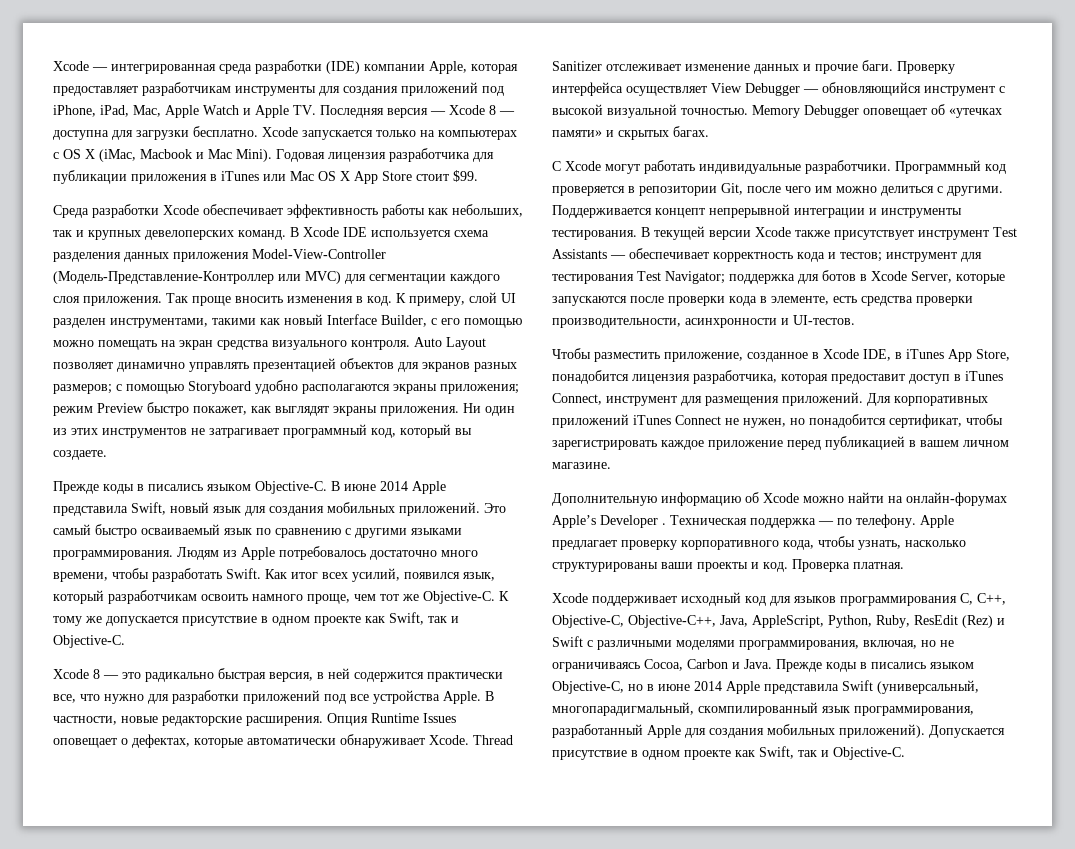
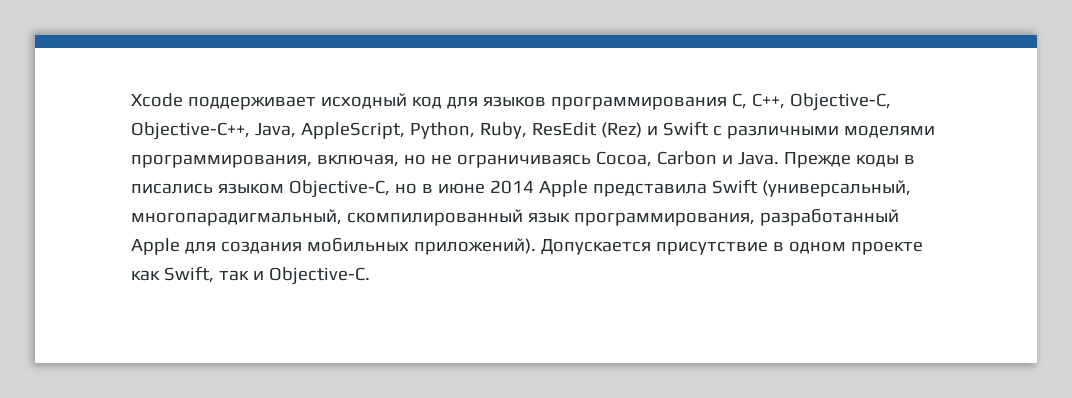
[53,60,518,74] [53,82,504,96] [53,105,515,118] [53,126,517,140] [53,148,494,162] [53,170,478,184] [53,204,523,218] [53,227,489,240] [53,249,386,262] [53,271,500,284] [53,292,516,306] [53,314,522,328] [53,337,486,350] [53,358,517,372] [53,380,519,394] [53,402,515,416] [53,424,472,438] [53,450,107,460] [53,481,446,494] [53,502,506,516] [53,524,462,538] [53,546,478,560] [53,568,495,582] [53,590,509,604] [53,612,459,626] [53,635,125,648] [53,668,503,682] [53,690,494,704] [53,713,456,726] [53,734,513,748] [552,60,955,74] [552,82,1005,96] [552,104,1002,118] [552,126,709,140] [552,160,1006,174] [552,183,1003,196] [552,204,962,218] [552,226,1017,240] [552,248,982,262] [552,270,1005,284] [552,296,973,306] [552,315,855,328] [552,348,1010,362] [552,370,1003,384] [552,392,988,406] [552,414,1003,428] [552,436,1009,450] [552,462,611,469] [552,492,1007,506] [552,514,954,528] [552,536,966,550] [552,559,904,572] [552,593,588,603] Xcode — интегрированная среда разработки (IDE) компании Apple, которая предоставляет разработчикам инструменты для создания приложений под iPhone, iPad, Mac, Apple Watch и Apple TV. Последняя версия — Xcode 8 — доступна для загрузки бесплатно. Xcode запускается только на компьютерах с OS X (iMac, Macbook и Mac Mini). Годовая лицензия разработчика для публикации приложения в iTunes или Mac OS X App Store стоит $99. // Среда разработки Xcode обеспечивает эффективность работы как небольших, так и крупных девелоперских команд. В Xcode IDE используется схема разделения данных приложения Model-View-Controller (Модель-Представление-Контроллер или MVC) для сегментации каждого слоя приложения. Так проще вносить изменения в код. К примеру, слой UI разделен инструментами, такими как новый Interface Builder, с его помощью можно помещать на экран средства визуального контроля. Auto Layout позволяет динамично управлять презентацией объектов для экранов разных размеров; с помощью Storyboard удобно располагаются экраны приложения; режим Preview быстро покажет, как выглядят экраны приложения. Ни один из этих инструментов не затрагивает программный код, который вы создаете. // Прежде коды в писались языком Objective-C. В июне 2014 Apple представила Swift, новый язык для создания мобильных приложений. Это самый быстро осваиваемый язык по сравнению с другими языками программирования. Людям из Apple потребовалось достаточно много времени, чтобы разработать Swift. Как итог всех усилий, появился язык, который разработчикам освоить намного проще, чем тот же Objective-C. К тому же допускается присутствие в одном проекте как Swift, так и Objective-C. // Xcode 8 — это радикально быстрая версия, в ней содержится практически все, что нужно для разработки приложений под все устройства Apple. В частности, новые редакторские расширения. Опция Runtime Issues оповещает о дефектах, которые автоматически обнаруживает Xcode. Thread Sanitizer отслеживает изменение данных и прочие баги. Проверку интерфейса осуществляет View Debugger — обновляющийся инструмент с высокой визуальной точностью. Memory Debugger оповещает об «утечках памяти» и скрытых багах. // С Xcode могут работать индивидуальные разработчики. Программный код проверяется в репозитории Git, после чего им можно делиться с другими. Поддерживается концепт непрерывной интеграции и инструменты тестирования. В текущей версии Xcode также присутствует инструмент Test Assistants — обеспечивает корректность кода и тестов; инструмент для тестирования Test Navigator; поддержка для ботов в Xcode Server, которые запускаются после проверки кода в элементе, есть средства проверки производительности, асинхронности и UI-тестов. // Чтобы разместить приложение, созданное в Xcode IDE, в iTunes App Store, понадобится лицензия разработчика, которая предоставит доступ в iTunes Connect, инструмент для размещения приложений. Для корпоративных приложений iTunes Connect не нужен, но понадобится сертификат, чтобы зарегистрировать каждое приложение перед публикацией в вашем личном магазине. // Дополнительную информацию об Xcode можно найти на онлайн-форумах Apple’s Developer . Техническая поддержка — по телефону. Apple предлагает проверку корпоративного кода, чтобы узнать, насколько структурированы ваши проекты и код. Проверка платная. // Xcode -> [131,93,183,107] Xcode

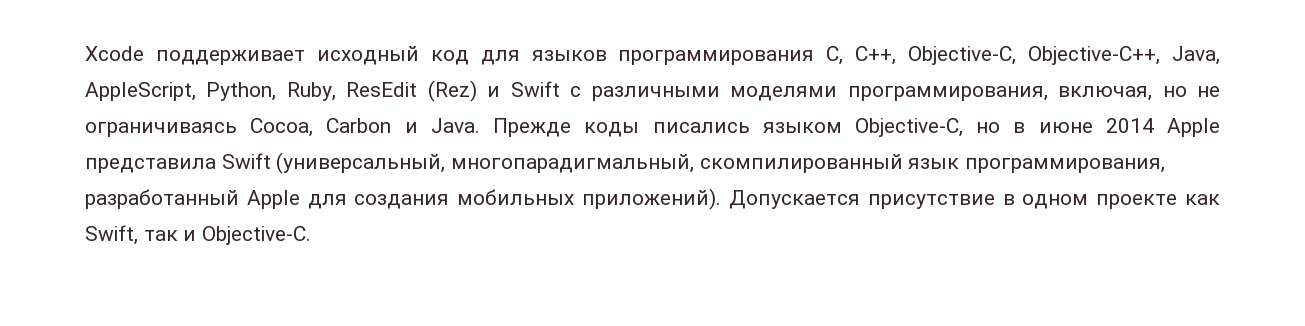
[903,155,915,164] в -> (640, 129) none

